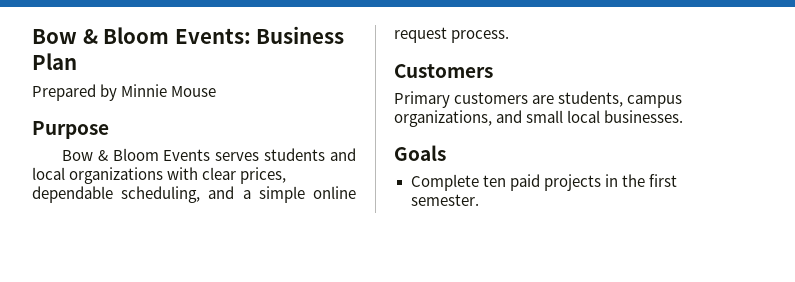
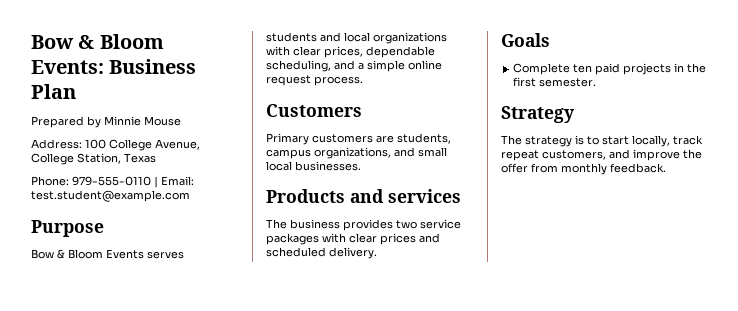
(217, 91) none -> [31,139,200,151] [31,153,156,165] [31,176,194,188] [31,190,190,202] // Address: 100 College Avenue, College Station, Texas // Phone: 979-555-0110 | Email: test.student@example.com
(684, 116) none -> [266,189,461,203] [266,219,461,231] [266,233,440,245] [266,247,377,259] // Products and services // The business provides two service packages with clear prices and scheduled delivery.
(479, 200) none -> [501,106,575,123] [501,135,703,147] [501,149,702,161] [501,163,666,175] // Strategy // The strategy is to start locally, track repeat customers, and improve the offer from monthly feedback.

